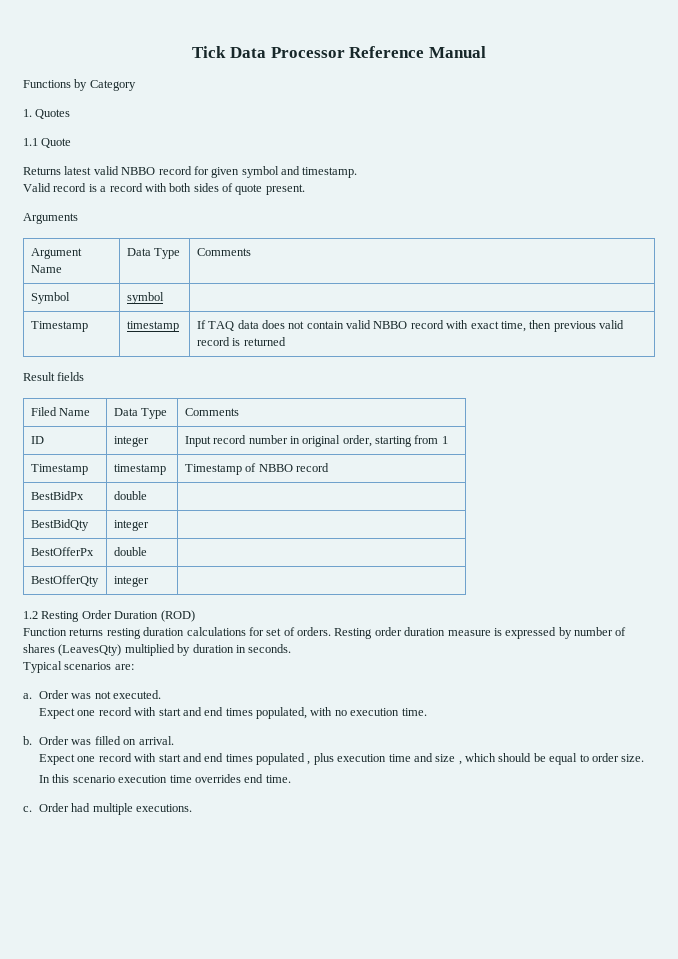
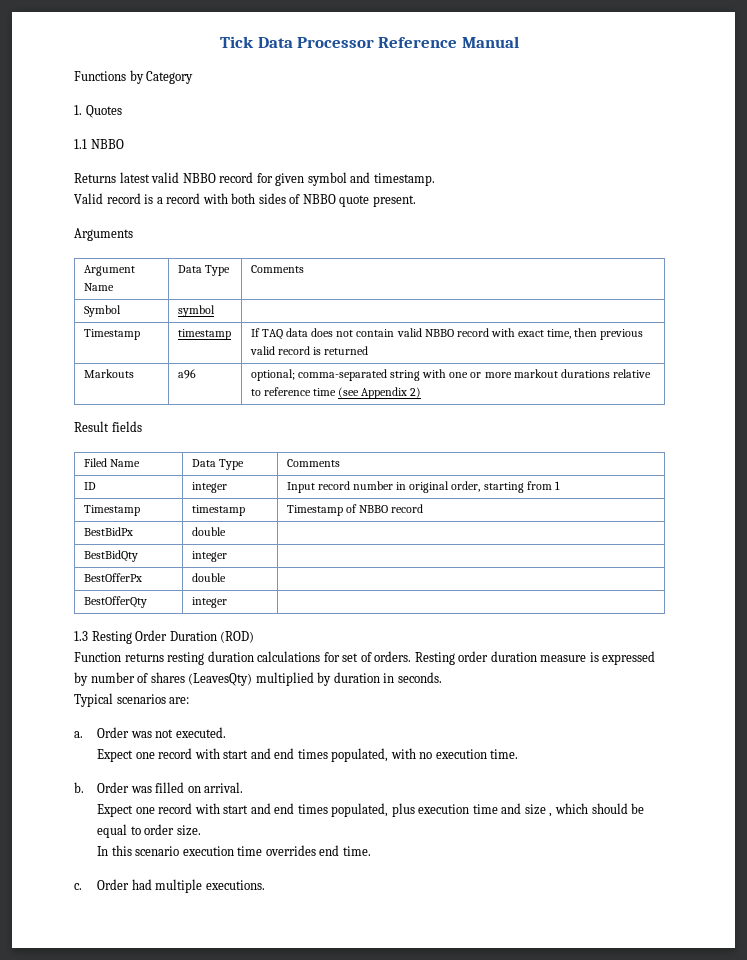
[41,138,72,148] Quote -> [90,139,124,149] NBBO
(233, 187) none -> [302,194,336,204] NBBO
(286, 341) none -> [83,369,134,378] [177,369,196,379] [250,369,651,381] [250,387,422,399] // Markouts | a96 | optional; comma-separated string with one or more markout durations relative to reference time (see Appendix 2)
[23,611,38,619] 1.2 -> [74,631,88,641] 1.3
[256,753,311,765] populated , -> [331,803,389,817] populated,

